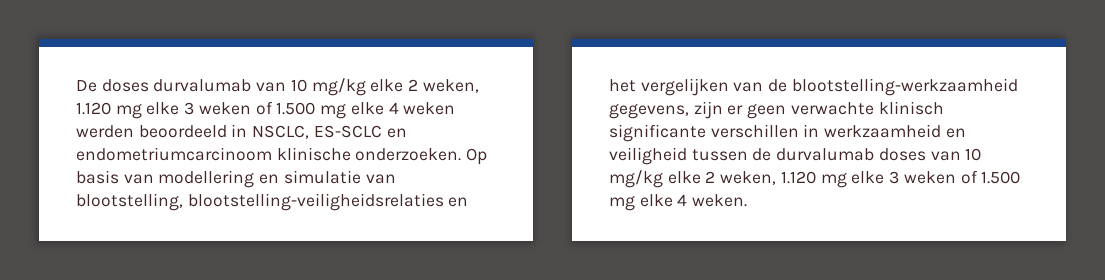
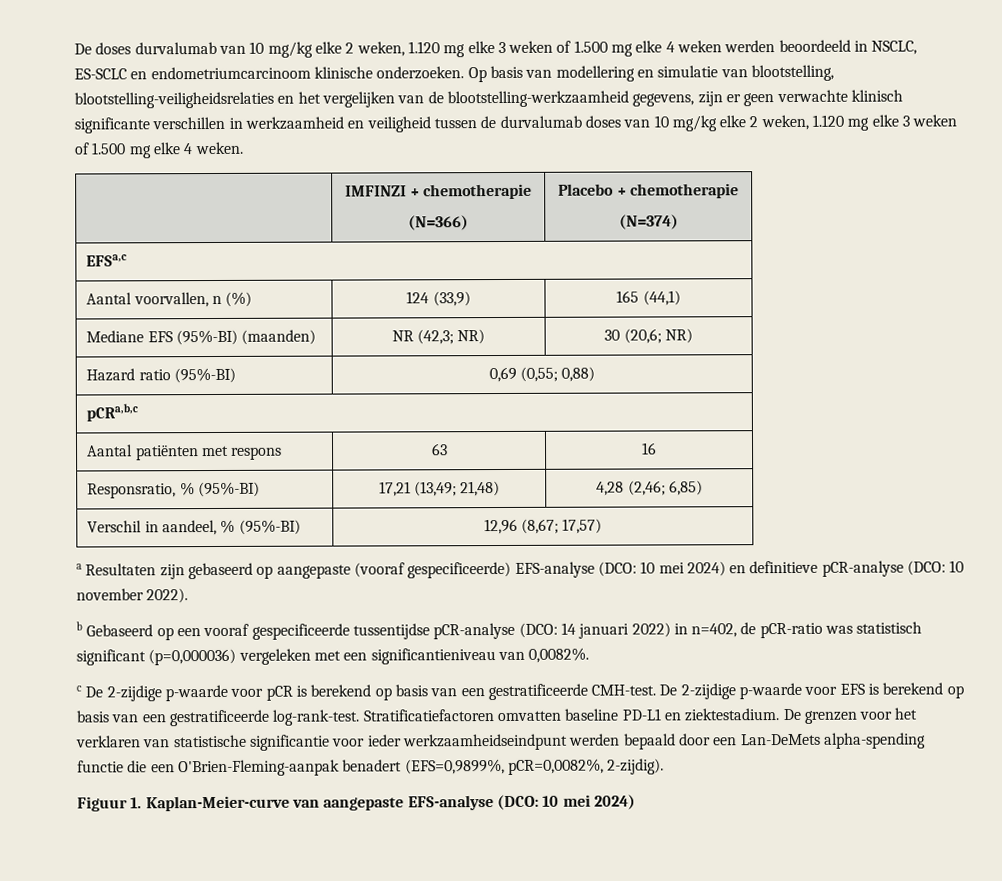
(748, 200) none -> [344,183,533,200] [408,215,469,231] [558,183,739,199] [618,214,679,230] [86,254,128,267] [86,291,253,308] [406,291,471,307] [616,290,681,306] [86,329,317,346] [391,329,486,345] [604,328,693,344] [86,367,237,384] [488,366,596,383] [86,403,139,422] [87,444,283,461] [431,443,448,456] [642,442,657,455] [87,481,261,499] [378,481,501,497] [596,480,703,496] [87,519,301,536] [483,518,603,535] [76,560,965,580] [76,588,189,604] [76,621,923,641] [76,647,590,666] [76,682,964,702] [76,707,918,727] [76,732,926,751] [77,758,665,777] [77,794,636,812] // | IMFINZI + chemotherapie // (N=366) | Placebo + chemotherapie // (N=374) // EFSa,c // Aantal voorvallen, n (%) | 124 (33,9) | 165 (44,1) // Mediane EFS (95%-BI) (maanden) | NR (42,3; NR) | 30 (20,6; NR) // Hazard ratio (95%-BI) | 0,69 (0,55; 0,88) // pCRa,b,c // Aantal patiënten met respons | 63 | 16 // Responsratio, % (95%-BI) | 17,21 (13,49; 21,48) | 4,28 (2,46; 6,85) // Verschil in aandeel, % (95%-BI) | 12,96 (8,67; 17,57) // a Resultaten zijn gebaseerd op aangepaste (vooraf gespecificeerde) EFS-analyse (DCO: 10 mei 2024) en definitieve pCR-analyse (DCO: 10 november 2022). // b Gebaseerd op een vooraf gespecificeerde tussentijdse pCR-analyse (DCO: 14 januari 2022) in n=402, de pCR-ratio was statistisch significant (p=0,000036) vergeleken met een significantieniveau van 0,0082%. // c De 2-zijdige p-waarde voor pCR is berekend op basis van een gestratificeerde CMH-test. De 2-zijdige p-waarde voor EFS is berekend op basis van een gestratificeerde log-rank-test. Stratificatiefactoren omvatten baseline PD-L1 en ziektestadium. De grenzen voor het verklaren van statistische significantie voor ieder werkzaamheidseindpunt werden bepaald door een Lan-DeMets alpha-spending functie die een O'Brien-Fleming-aanpak benadert (EFS=0,9899%, pCR=0,0082%, 2-zijdig). // Figuur 1. Kaplan-Meier-curve van aangepaste EFS-analyse (DCO: 10 mei 2024)

